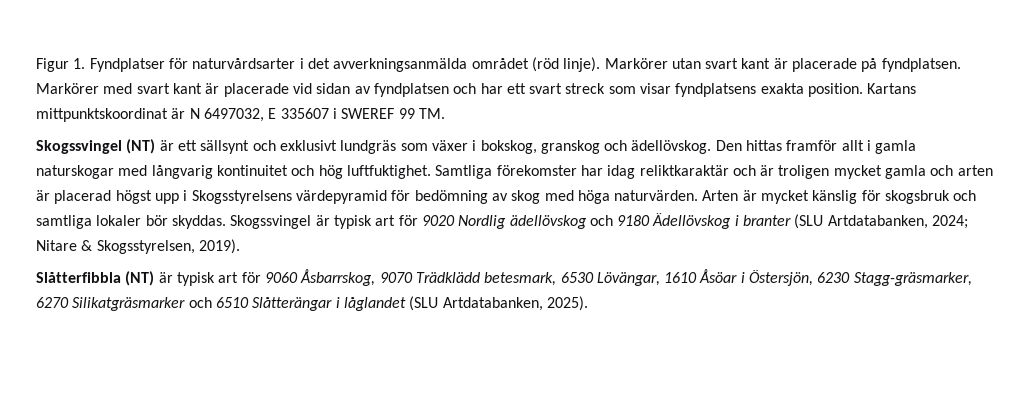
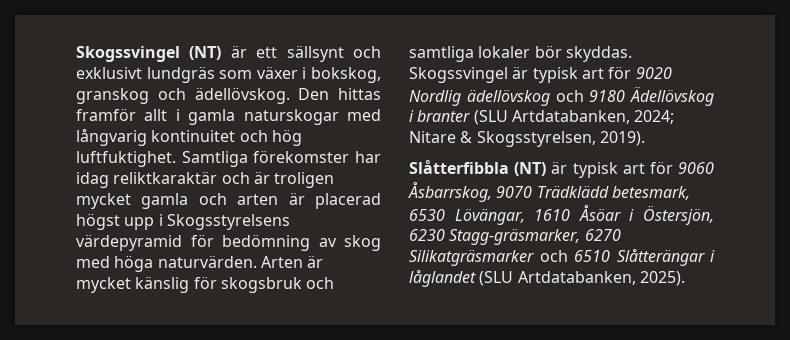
[36,57,961,72] [36,83,917,97] [36,108,445,122] Figur 1. Fyndplatser för naturvårdsarter i det avverkningsanmälda området (röd linje). Markörer utan svart kant är placerade på fyndplatsen. Markörer med svart kant är placerade vid sidan av fyndplatsen och har ett svart streck som visar fyndplatsens exakta position. Kartans mittpunktskoordinat är N 6497032, E 335607 i SWEREF 99 TM. // -> (76, 54) none

